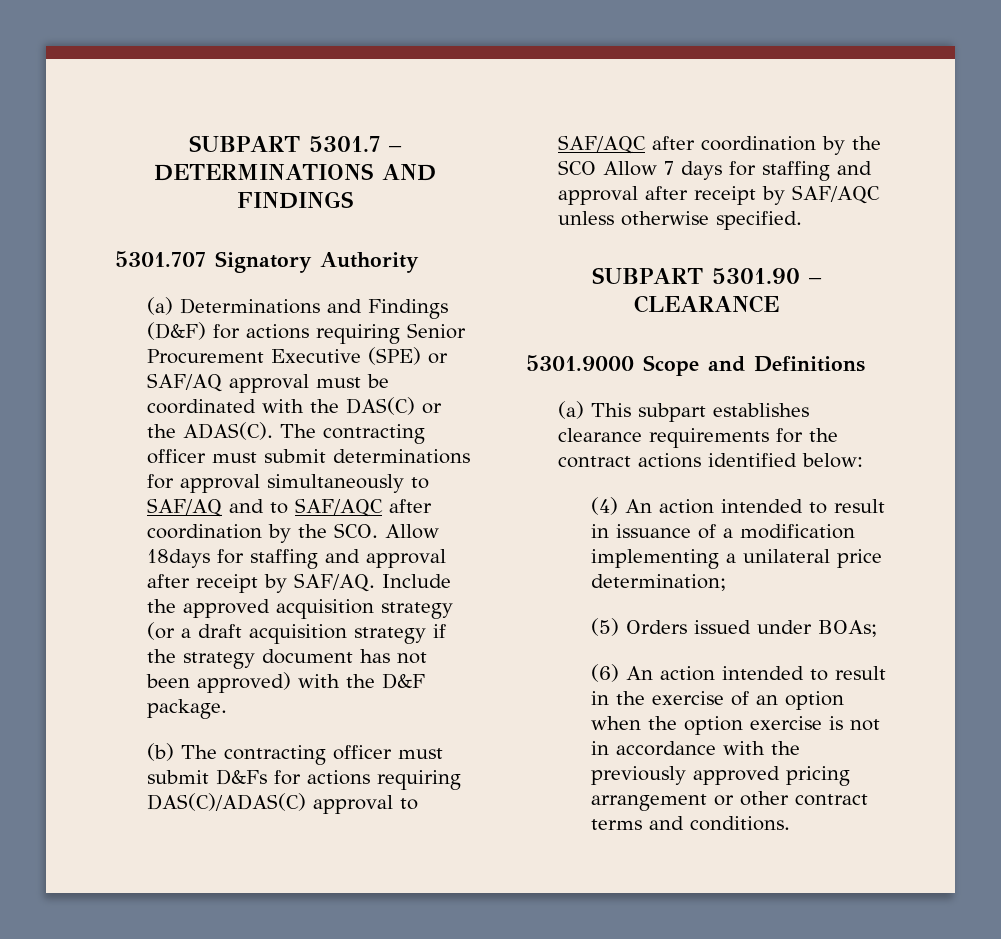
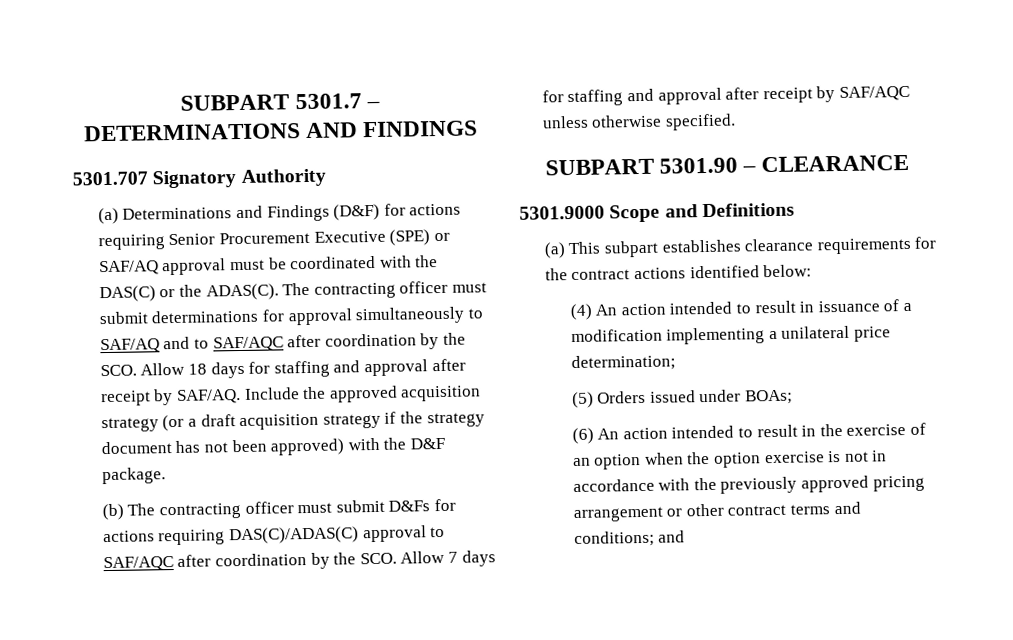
[147,549,211,568] 18days -> [187,361,245,379] 18 days
[558,160,597,175] SCO -> [359,552,397,565] SCO.
[689,816,790,831] conditions. -> [573,530,686,548] conditions; and

